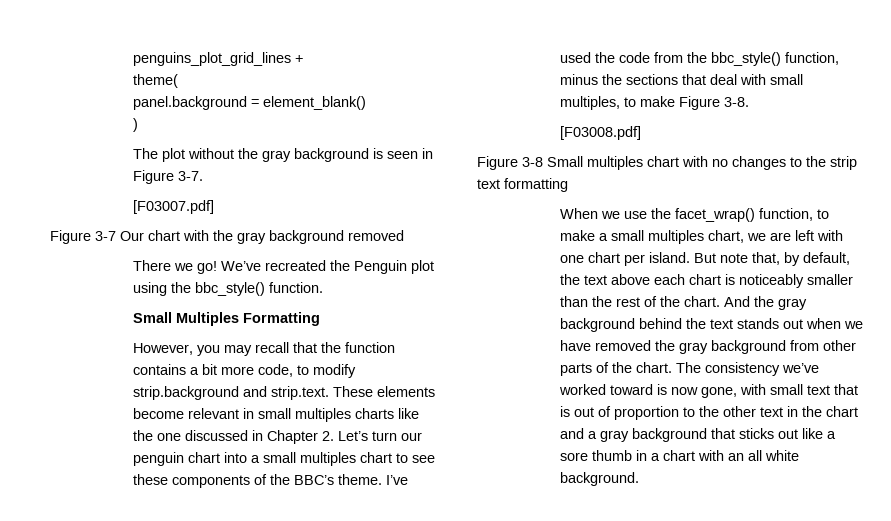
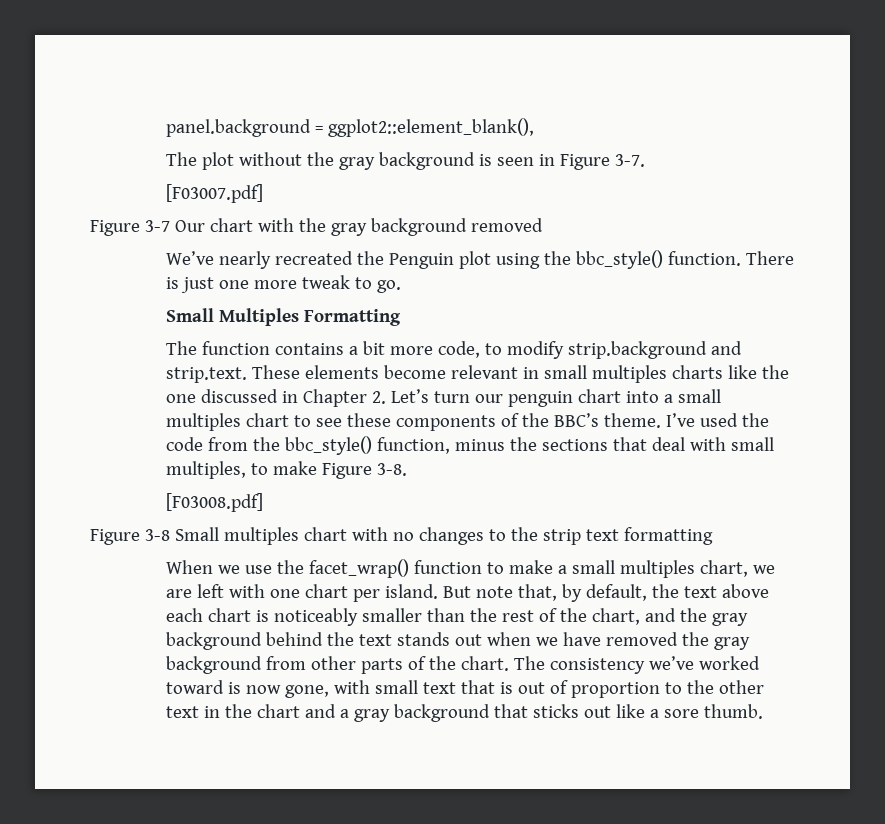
[132,52,303,66] [132,74,178,88] [132,96,366,110] [132,118,138,132] penguins_plot_grid_lines + // theme( // panel.background = element_blank() // ) -> [165,118,534,137] panel.background = ggplot2::element_blank(),
[132,260,261,274] There we go! We’ve -> [165,251,271,269] We’ve nearly
[132,312,320,326] [132,342,341,356] // Small Multiples Formatting // However, you may recall that the -> [745,251,794,265] [165,275,401,293] [165,308,401,326] [165,341,197,355] There is just one more tweak to go. // Small Multiples Formatting // The
[758,208,813,221] function, -> [413,560,482,574] function
[683,296,750,307] chart. And -> [591,608,676,625] chart, and
[591,450,799,461] [559,472,639,486] thumb in a chart with an all white background. -> [703,704,763,719] thumb.

